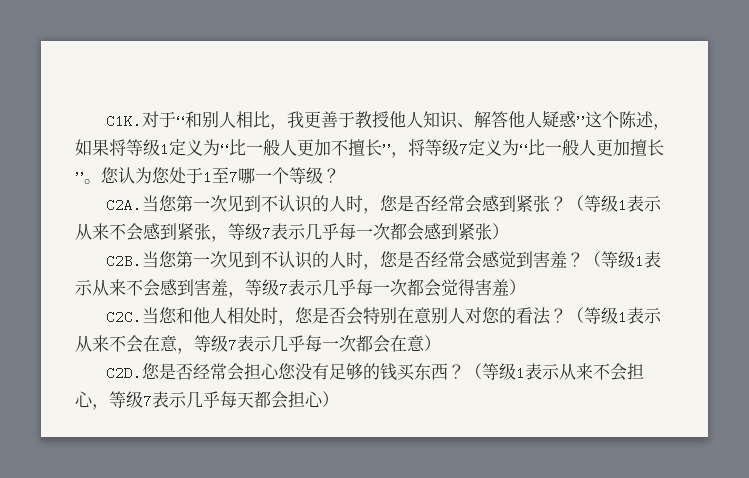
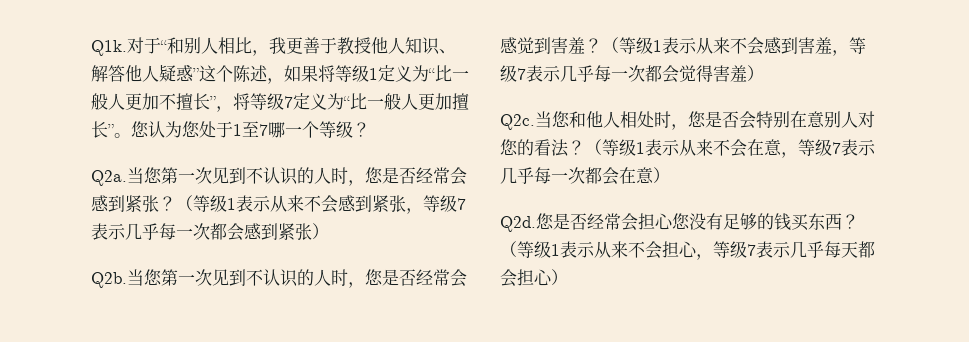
[105,114,142,128] C1K. -> [91,40,127,56] Q1k.
[105,198,142,212] C2A. -> [91,170,127,186] Q2a.
[105,254,142,268] C2B. -> [91,272,127,288] Q2b.
[105,310,142,324] C2C. -> [500,114,535,130] Q2c.
[105,366,142,380] C2D. -> [500,216,536,232] Q2d.

